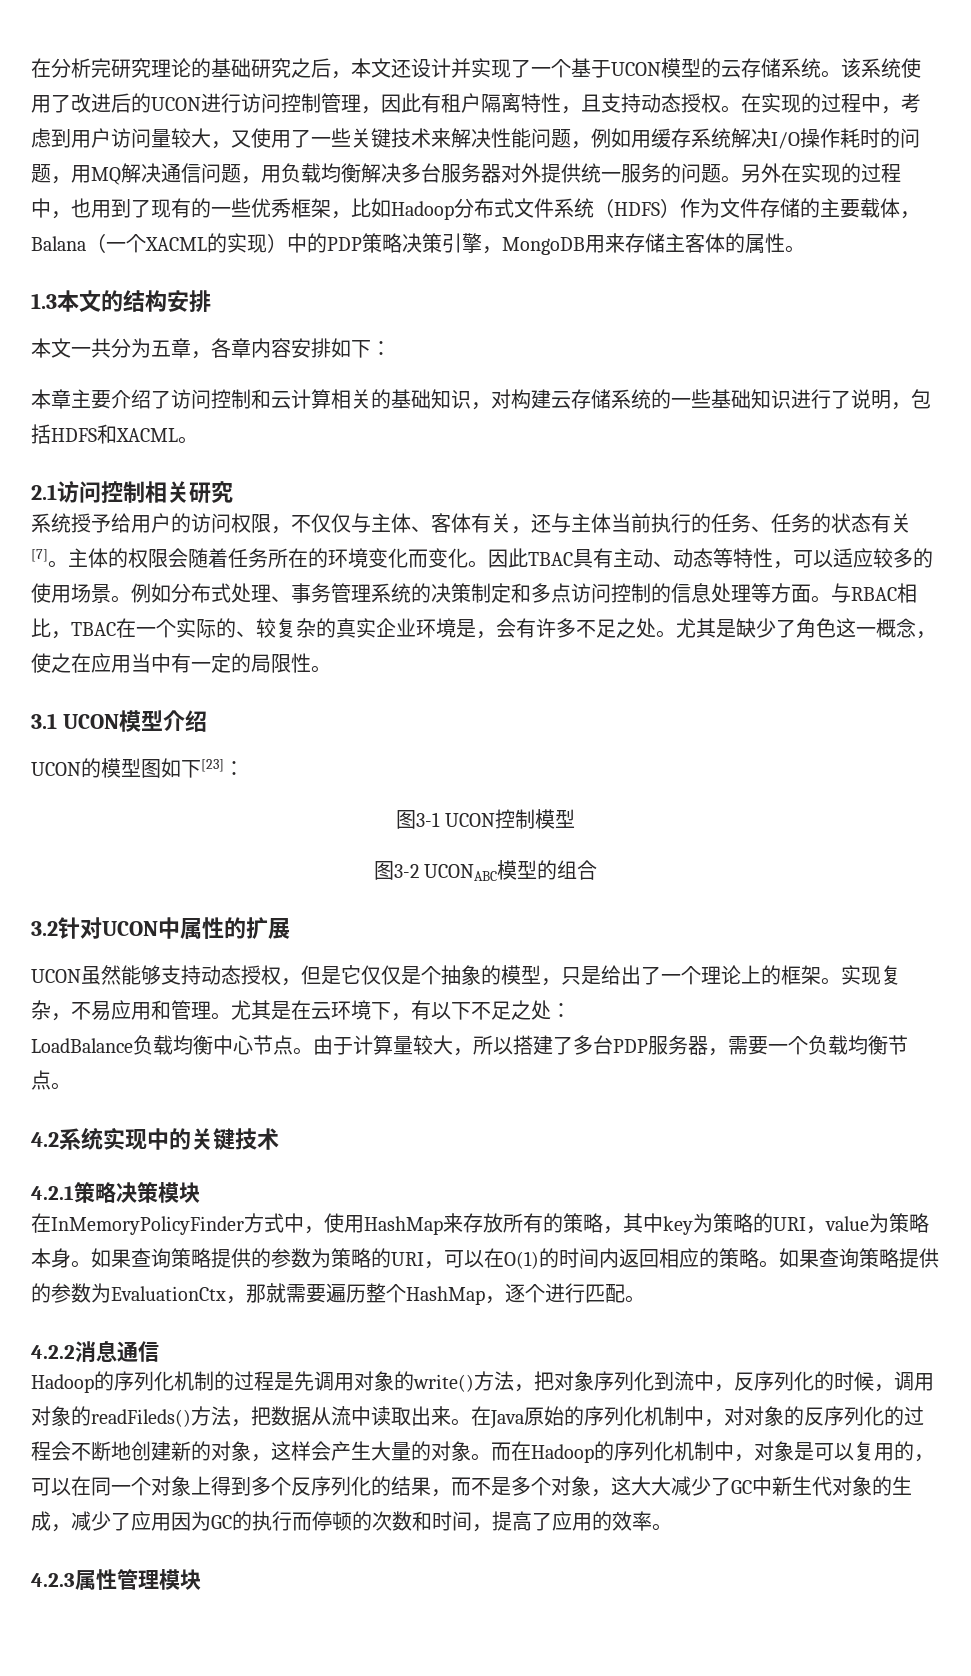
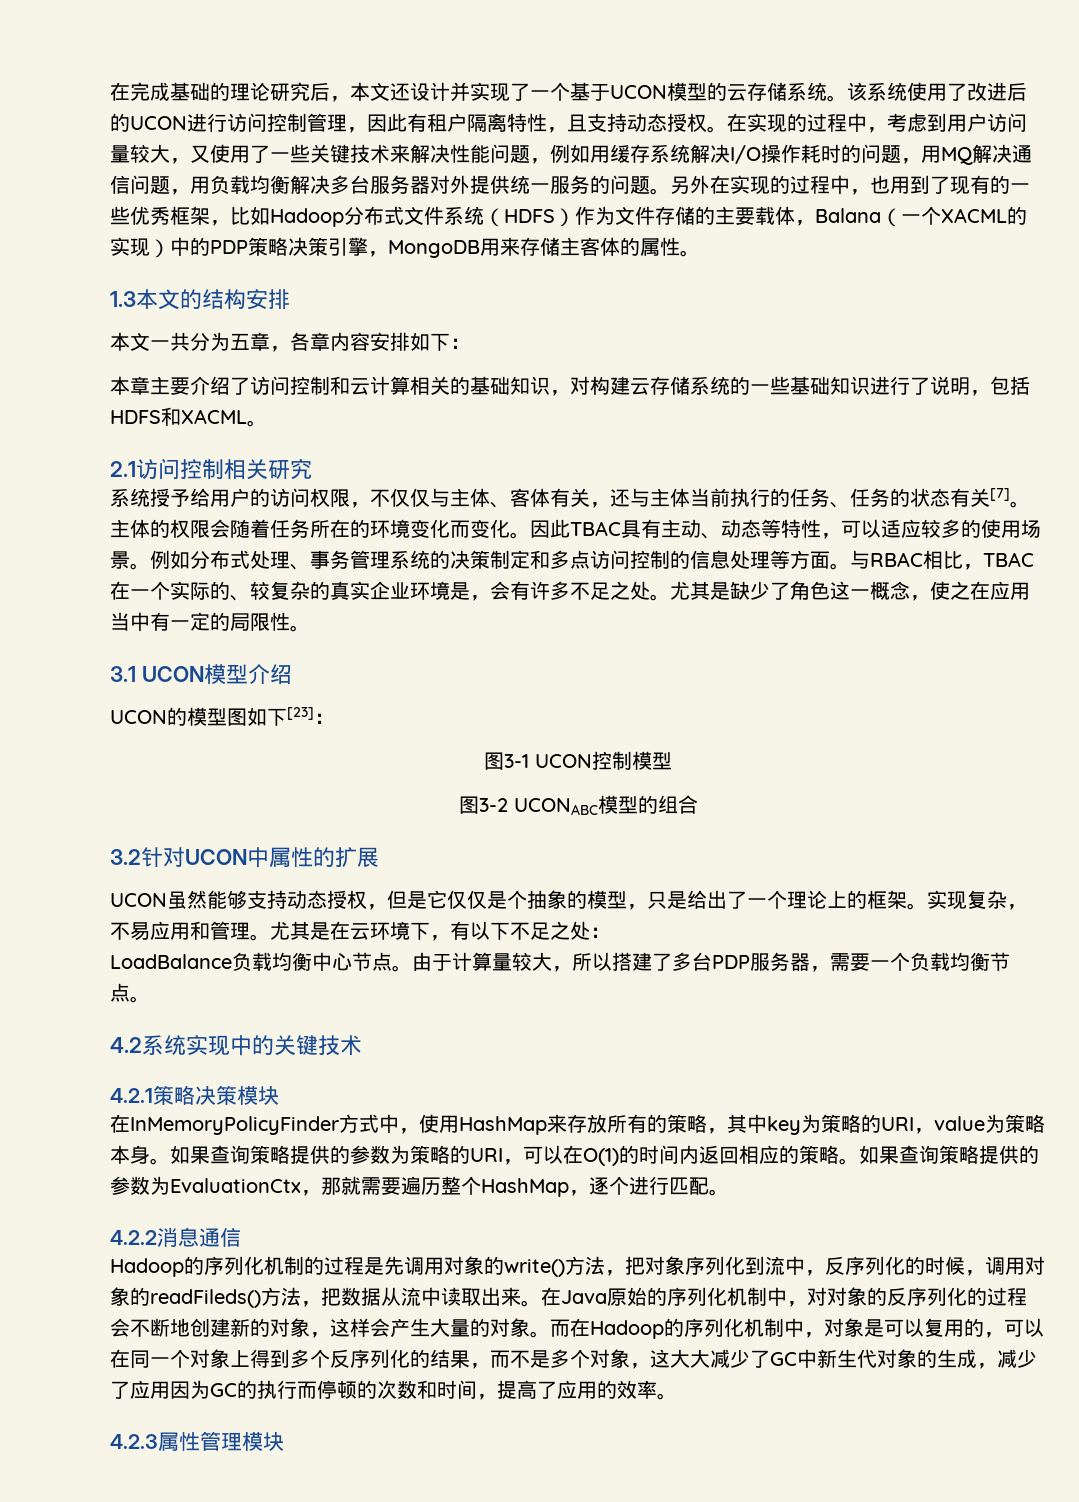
[31,58,311,78] 在分析完研究理论的基础研究之 -> [110,82,310,101] 在完成基础的理论研究

